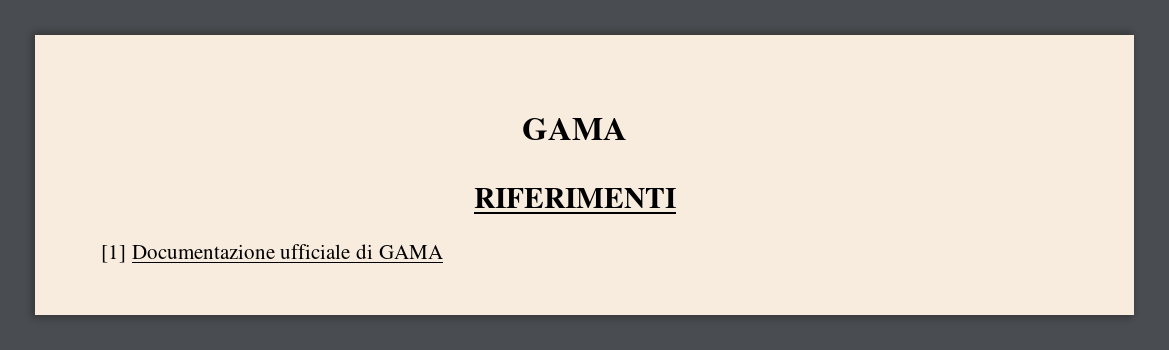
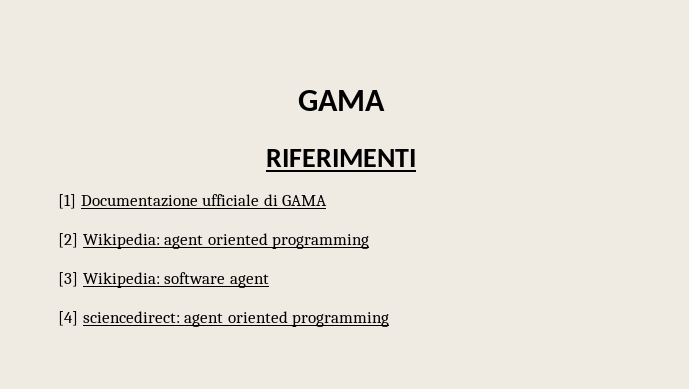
(443, 252) none -> [58,233,370,249] [58,272,269,288] [58,311,390,327] // [2] Wikipedia: agent oriented programming // [3] Wikipedia: software agent // [4] sciencedirect: agent oriented programming

